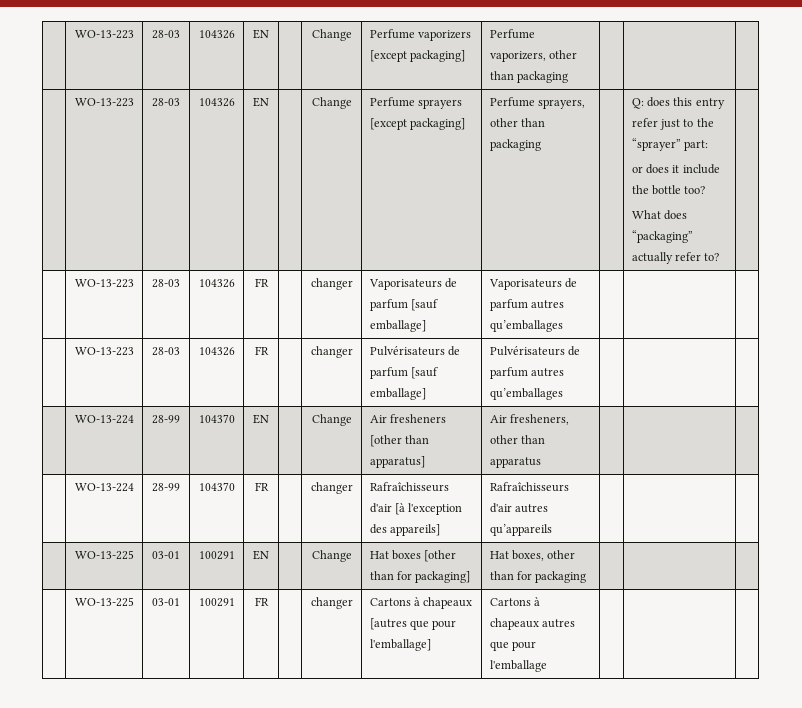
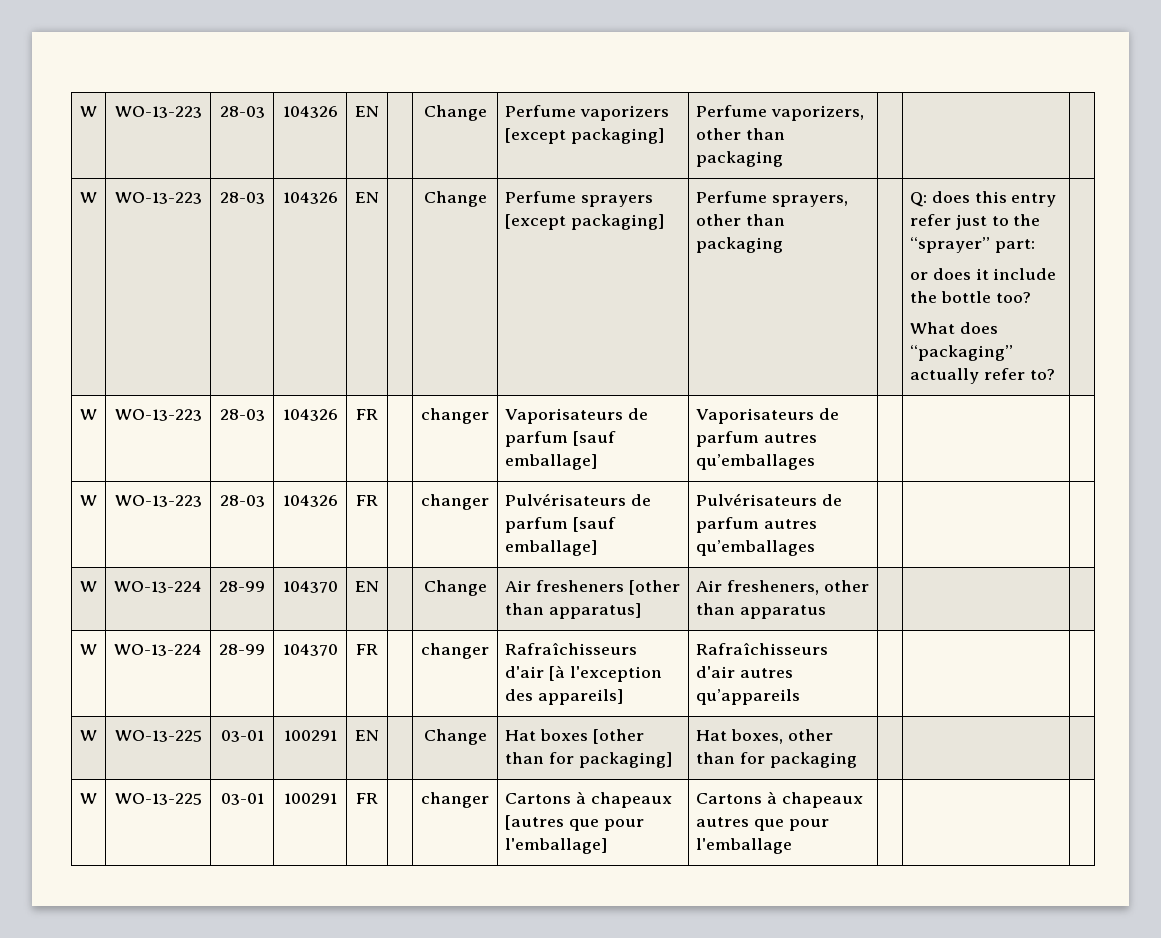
(74, 34) none -> [80,106,97,117] W
(569, 77) none -> [80,192,97,203] W
(720, 257) none -> [80,409,97,420] W
(563, 326) none -> [80,495,97,506] W
(563, 394) none -> [80,581,97,592] W
(541, 462) none -> [80,644,97,655] W
(552, 530) none -> [80,730,97,741] W
(587, 577) none -> [80,793,97,804] W

